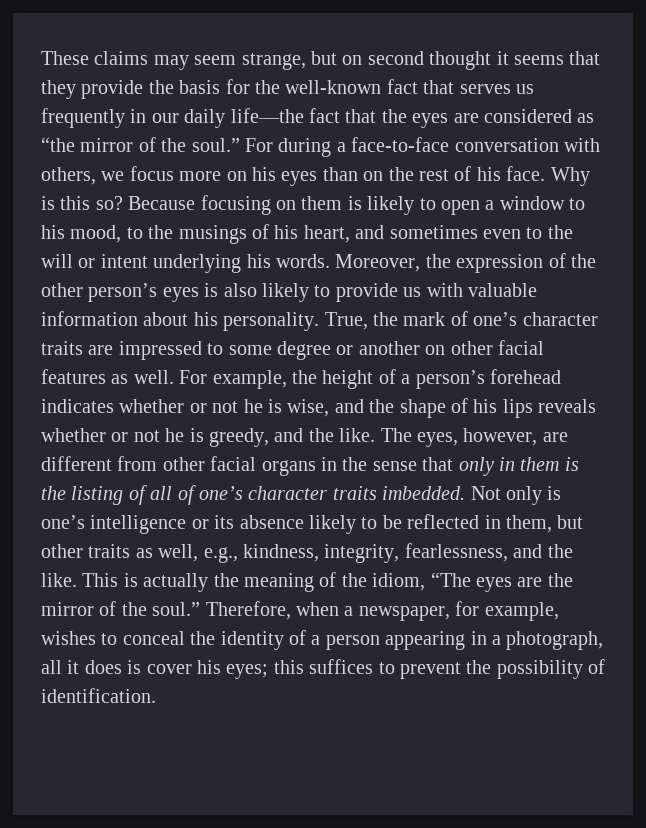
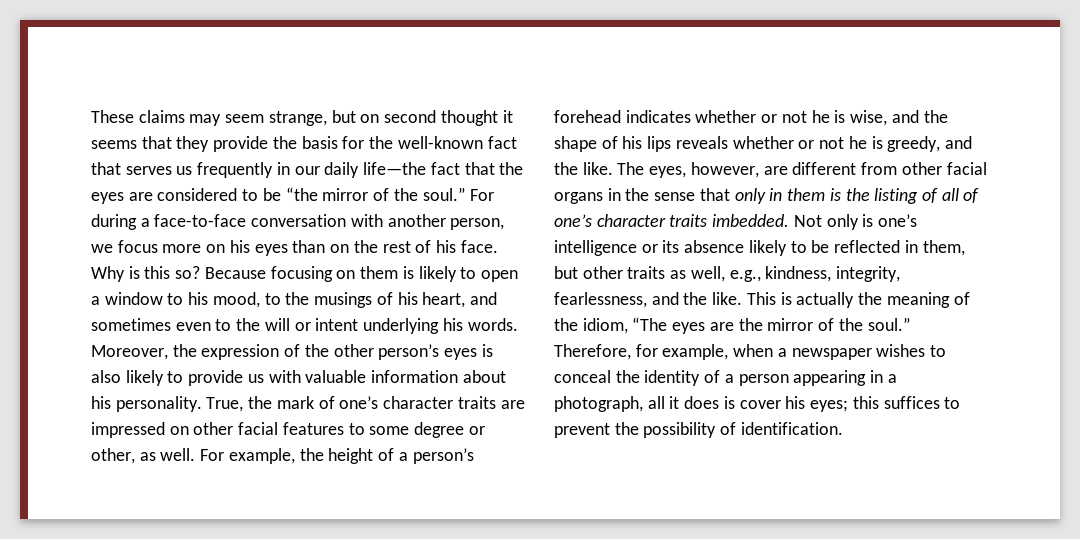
[577,113,595,123] as -> [242,188,281,201] to be
[41,167,96,185] others, -> [387,214,505,230] another person,
[207,340,544,360] [41,369,106,384] to some degree or another on other facial features -> [169,422,485,438] [91,448,135,464] on other facial features to some degree or other,
[296,601,559,621] when a newspaper, for example, -> [635,344,872,360] for example, when a newspaper

